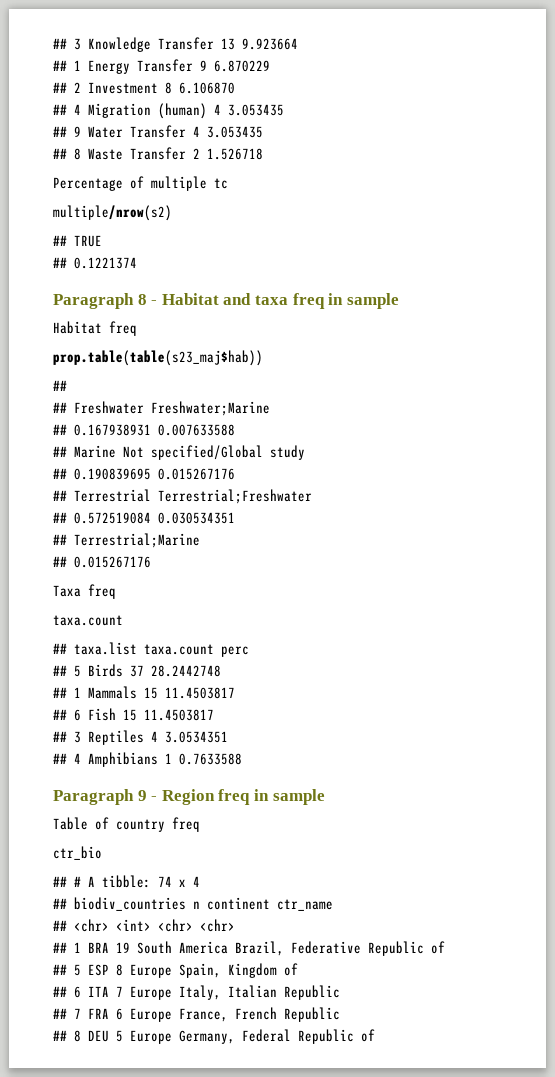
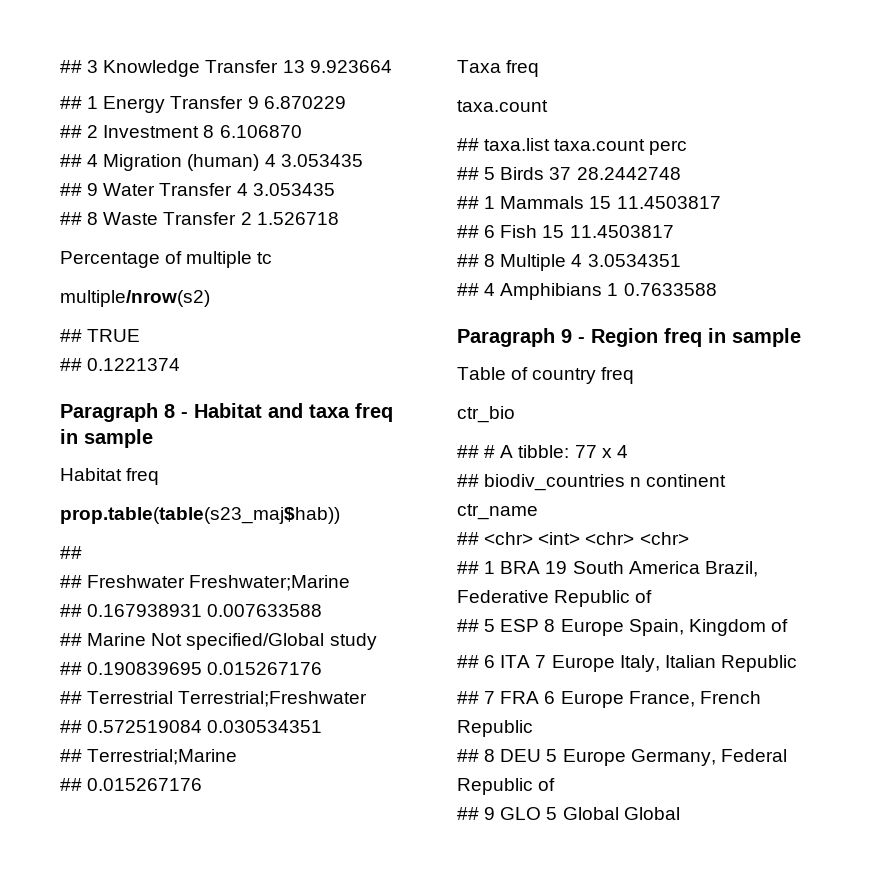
[74,730,144,745] 3 Reptiles -> [484,254,567,271] 8 Multiple
[158,876,172,887] 74 -> [574,445,597,458] 77
(375, 1035) none -> [457,807,680,820] // ## 9 GLO 5 Global Global

